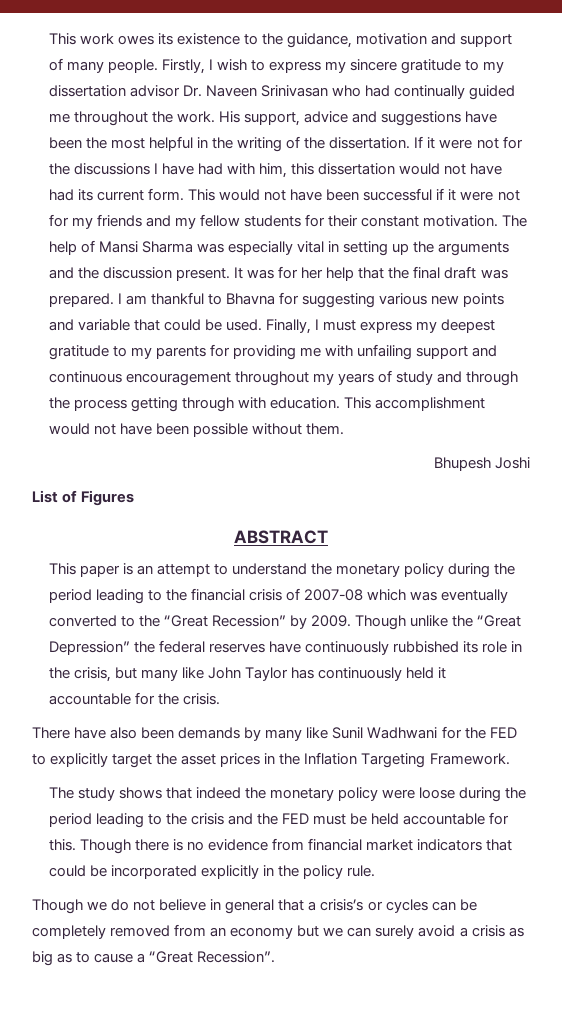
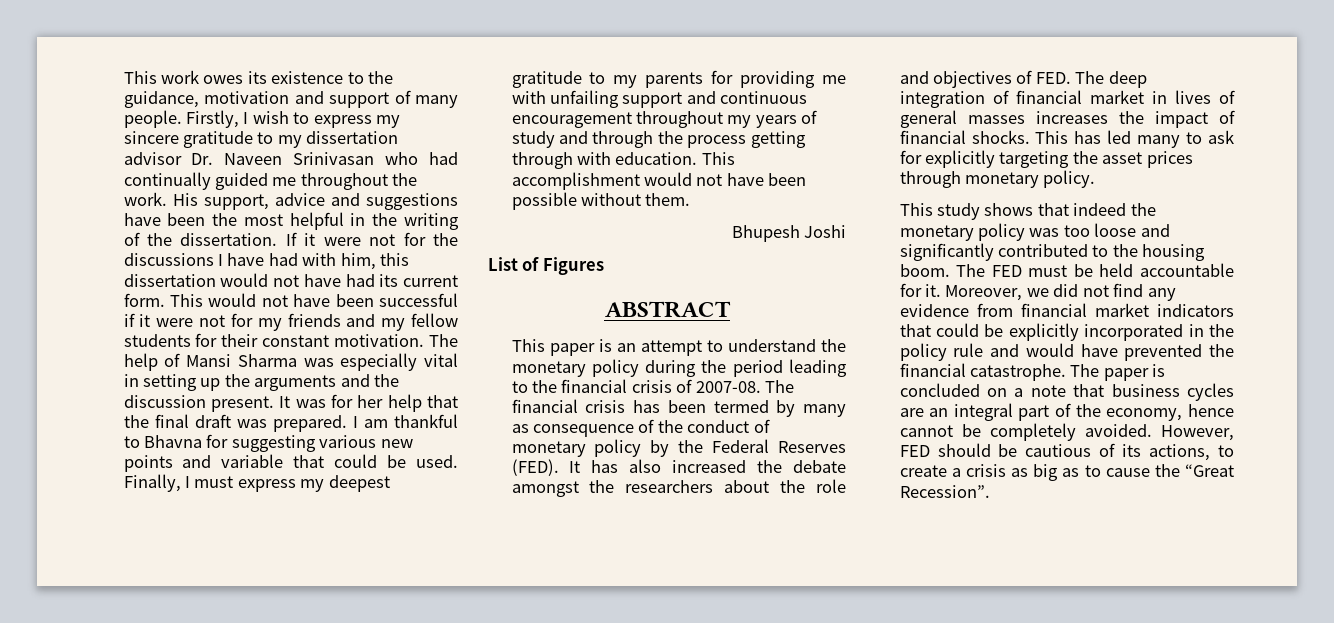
[304,589,509,603] [48,615,522,630] [48,640,523,655] [48,667,447,682] [48,692,220,705] [32,726,517,741] [32,752,510,768] [48,787,74,799] 2007-08 which was eventually converted to the “Great Recession” by 2009. Though unlike the “Great Depression” the federal reserves have continuously rubbished its role in the crisis, but many like John Taylor has continuously held it accountable for the crisis. // There have also been demands by many like Sunil Wadhwani for the FED to explicitly target the asset prices in the Inflation Targeting Framework. // The -> [695,380,795,393] [511,399,846,417] [511,419,770,437] [511,439,846,457] [511,459,846,476] [511,479,846,497] [899,70,1147,88] [899,90,1235,108] [899,110,1235,128] [899,130,1234,148] [899,150,1193,168] [899,170,1096,188] [899,203,933,216] 2007-08. The financial crisis has been termed by many as consequence of the conduct of monetary policy by the Federal Reserves (FED). It has also increased the debate amongst the researchers about the role and objectives of FED. The deep integration of financial market in lives of general masses increases the impact of financial shocks. This has led many to ask for explicitly targeting the asset prices through monetary policy. // This
[382,787,527,802] [48,813,279,828] were loose during the period leading to the crisis and the -> [1029,223,1170,237] [899,243,1206,261] [899,264,986,277] was too loose and significantly contributed to the housing boom. The
[48,839,205,854] this. Though there is no -> [925,283,1176,301] it. Moreover, we did not find any
[110,865,259,879] incorporated explicitly -> [1008,323,1184,341] explicitly incorporated
[347,865,376,877] [32,899,477,914] [32,924,456,939] rule. // Though we do not believe in general that a crisis’s or cycles can be completely removed from an economy but we can surely avoid -> [953,343,1234,361] [899,363,1166,381] [899,383,1234,401] [899,403,1234,421] [899,423,1234,441] [899,443,1234,461] [899,465,947,477] rule and would have prevented the financial catastrophe. The paper is concluded on a note that business cycles are an integral part of the economy, hence cannot be completely avoided. However, FED should be cautious of its actions, to create
[137,953,146,963] a -> [1154,464,1180,477] the

